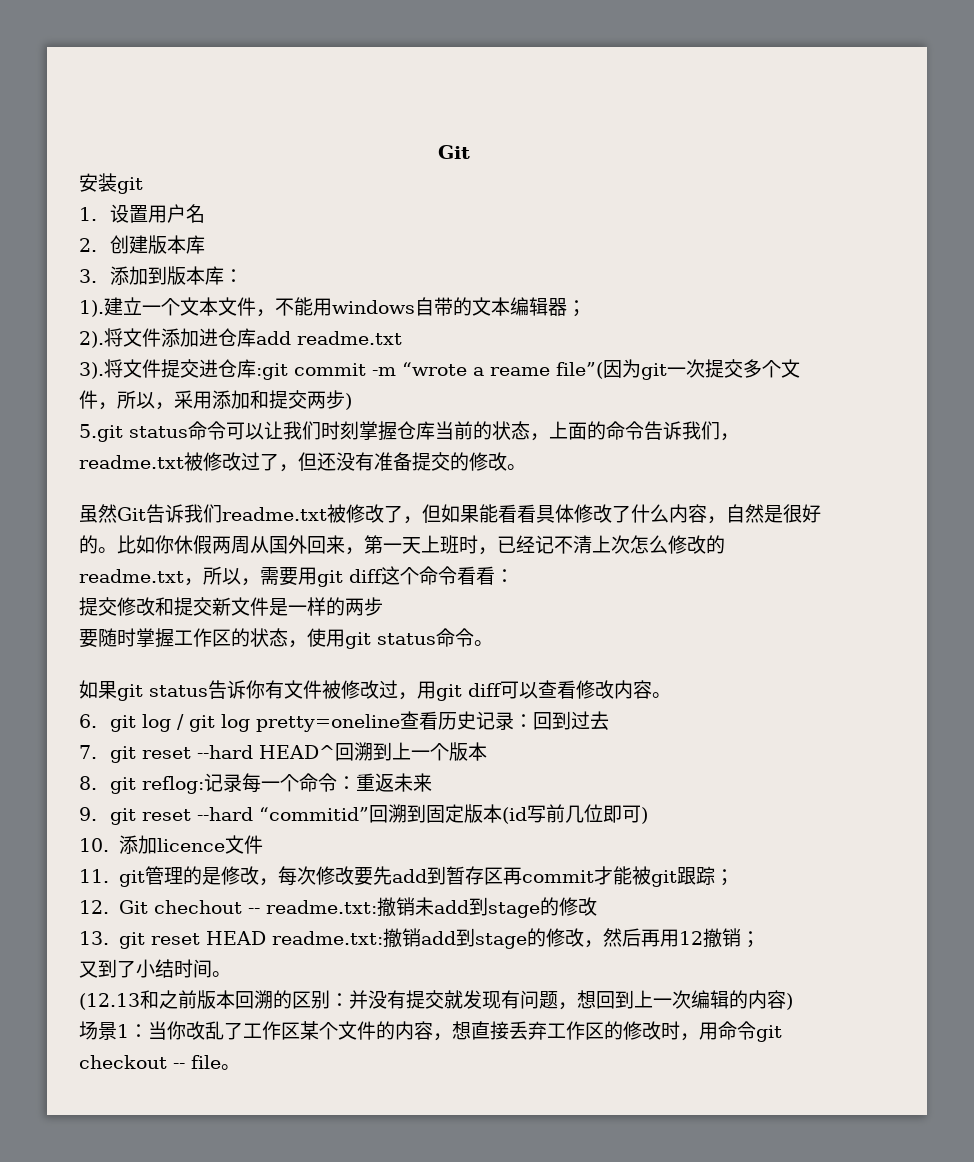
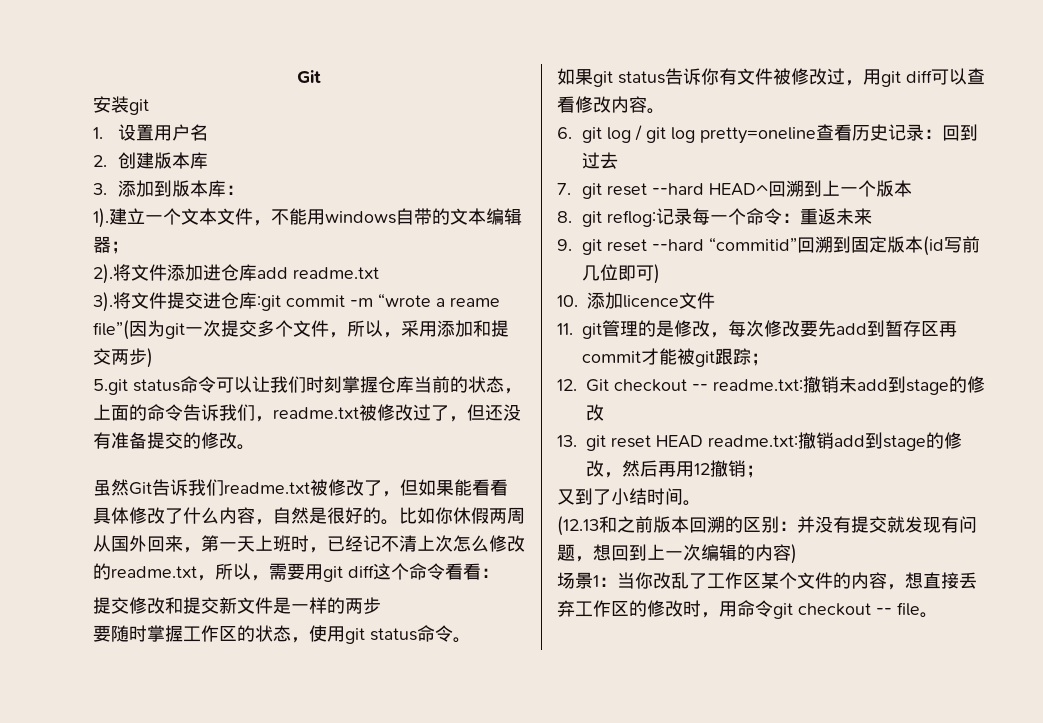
[153,900,242,914] chechout -> [614,379,687,392] checkout

